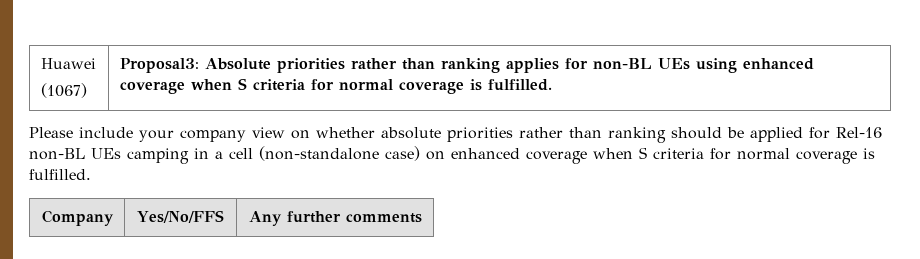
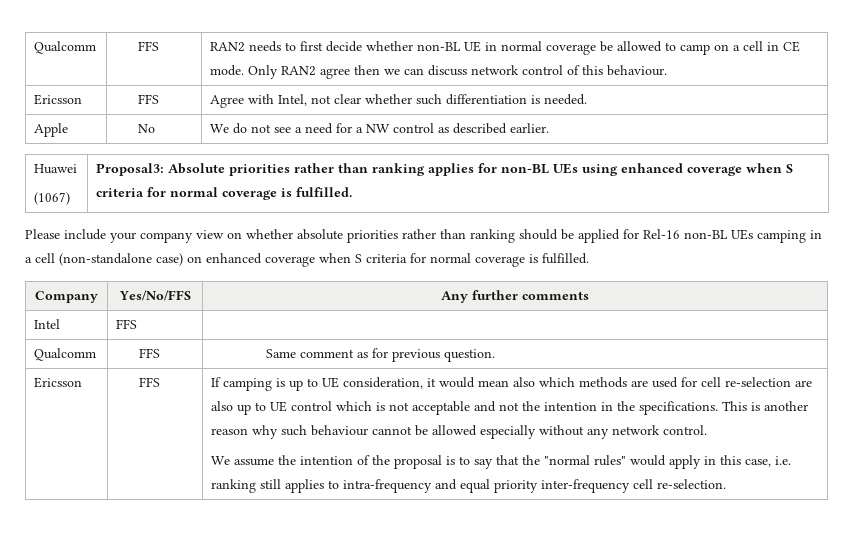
(40, 63) none -> [34,41,97,54] [138,41,160,51] [210,41,801,55] [210,65,668,79] [34,94,83,105] [138,94,160,104] [210,94,588,108] [34,123,69,137] [138,124,156,133] [210,123,550,134] Qualcomm | FFS | RAN2 needs to first decide whether non-BL UE in normal coverage be allowed to camp on a cell in CE mode. Only RAN2 agree then we can discuss network control of this behaviour. // Ericsson | FFS | Agree with Intel, not clear whether such differentiation is needed. // Apple | No | We do not see a need for a NW control as described earlier. //
(422, 218) none -> [34,319,61,329] [116,319,138,329] [34,348,97,361] [139,348,161,358] [266,348,496,362] [34,377,83,388] [139,377,161,387] [211,377,813,391] [211,401,809,415] [211,425,708,439] [211,455,792,469] [211,479,727,493] // Intel | FFS | // Qualcomm | FFS | Same comment as for previous question. // Ericsson | FFS | If camping is up to UE consideration, it would mean also which methods are used for cell re-selection are also up to UE control which is not acceptable and not the intention in the specifications. This is another reason why such behaviour cannot be allowed especially without any network control. // We assume the intention of the proposal is to say that the "normal rules" would apply in this case, i.e. ranking still applies to intra-frequency and equal priority inter-frequency cell re-selection.

